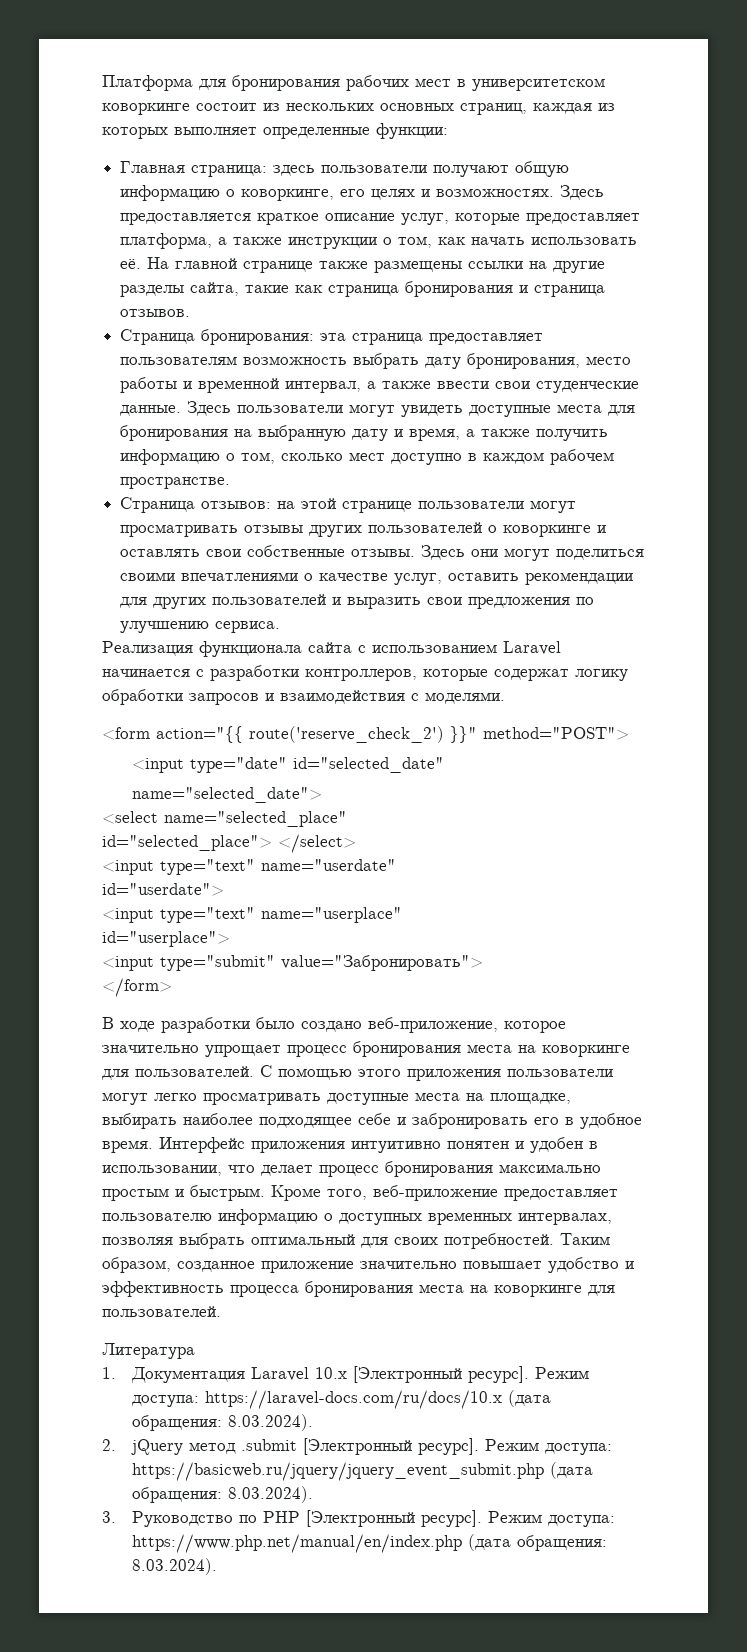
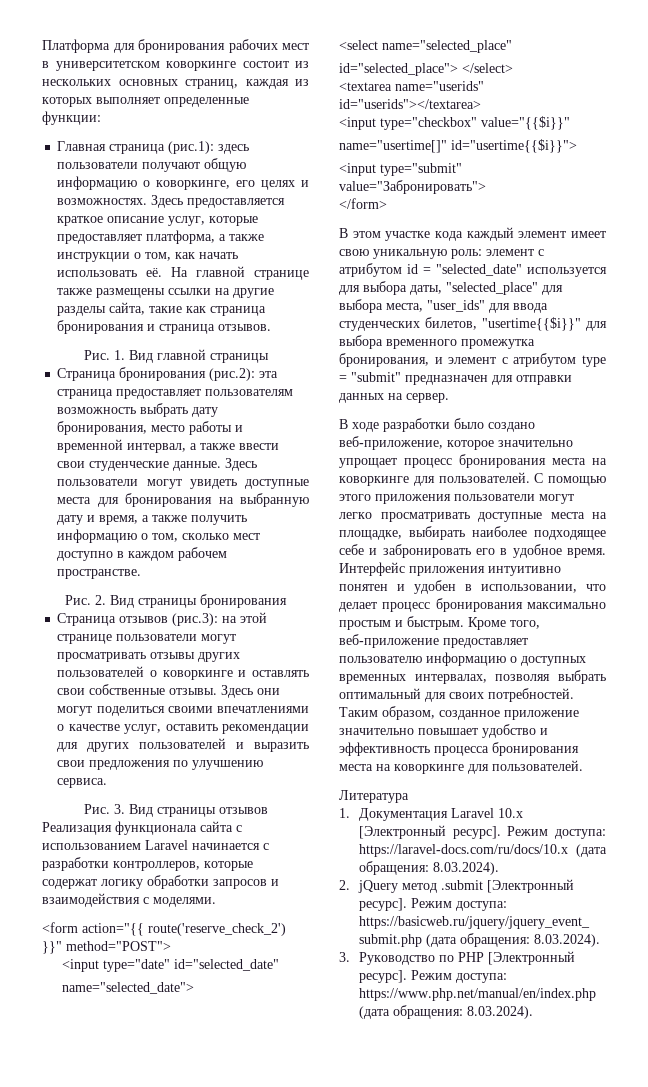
[191,165,268,177] страница: -> [109,141,215,154] страница (рис.1):
[120,329,315,345] // Страница бронирования: -> [83,349,269,363] [57,367,256,381] // Рис. 1. Вид главной страницы // Страница бронирования (рис.2):
[120,497,272,513] // Страница отзывов: -> [65,594,287,608] [57,613,219,626] // Рис. 2. Вид страницы бронирования // Страница отзывов (рис.3):
(281, 627) none -> [83,804,268,817] // Рис. 3. Вид страницы отзывов
[102,859,396,875] [102,883,224,896] [102,907,402,923] [102,931,230,947] [102,955,483,971] [102,978,172,997] <input type="text" name="userdate" // id="userdate"> // <input type="text" name="userplace" // id="userplace"> // <input type="submit" value="Забронировать"> // </form> -> [339,81,484,91] [339,99,481,109] [339,116,570,130] [339,139,577,153] [339,163,462,176] [339,180,486,194] [339,198,387,209] [339,227,606,241] [339,249,544,259] [339,263,607,277] [339,281,563,295] [339,299,548,313] [339,317,607,331] [339,335,535,349] [339,353,606,367] [339,372,572,385] [339,393,449,403] <textarea name="userids" id="userids"></textarea> // <input type="checkbox" value="{{$i}}" // name="usertime[]" id="usertime{{$i}}"> // <input type="submit" value="Забронировать"> // </form> // В этом участке кода каждый элемент имеет свою уникальную роль: элемент с атрибутом id = "selected_date" используется для выбора даты, "selected_place" для выбора места, "user_ids" для ввода студенческих билетов, "usertime{{$i}}" для выбора временного промежутка бронирования, и элемент с атрибутом type = "submit" предназначен для отправки данных на сервер.

